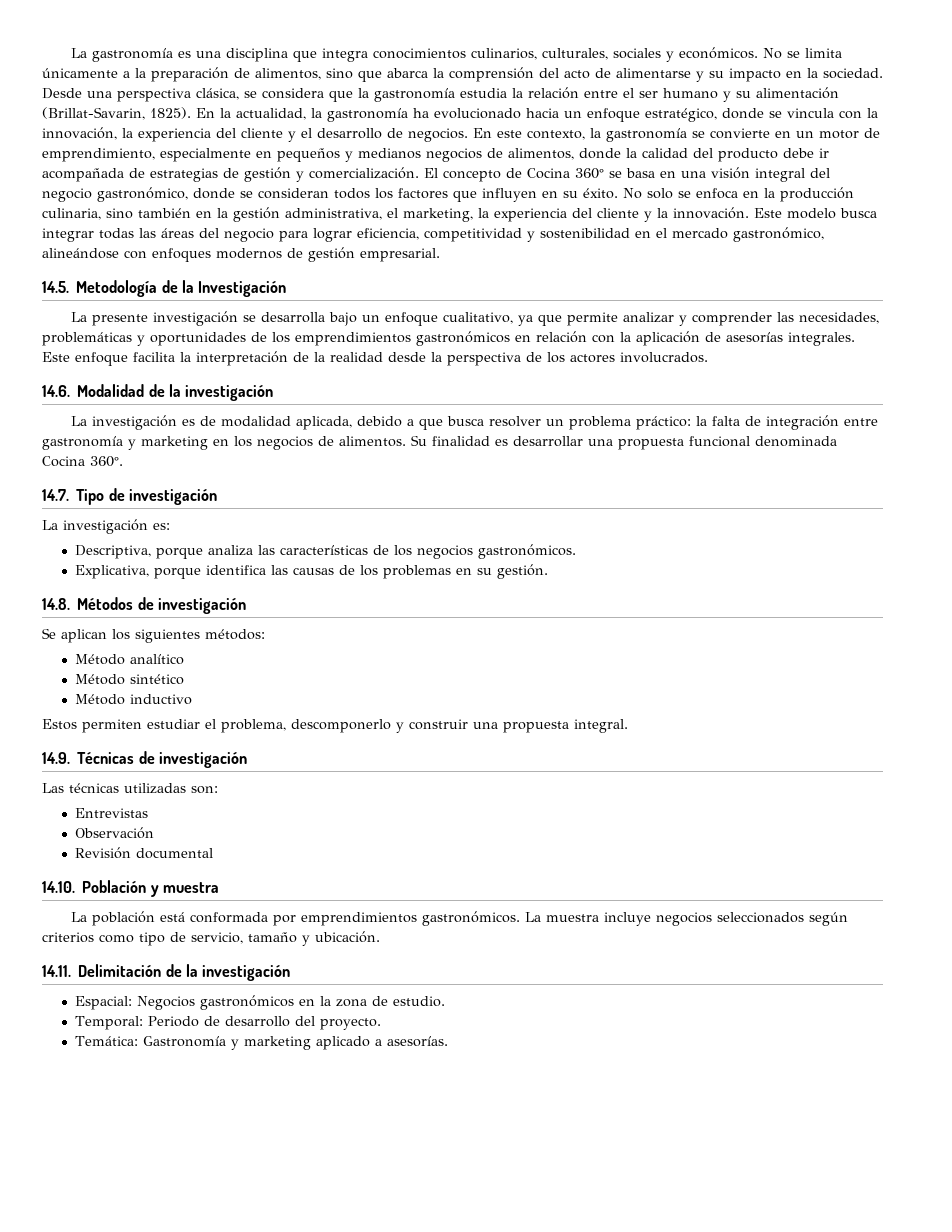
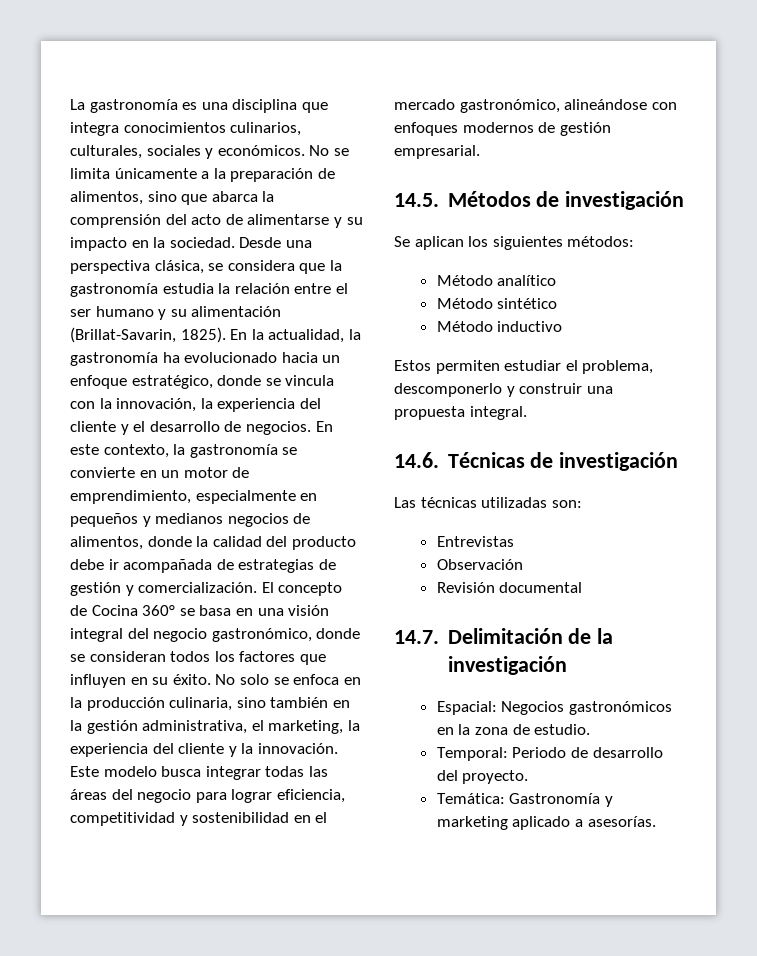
[76,280,287,297] [71,311,880,326] [42,331,855,346] [42,351,708,366] [42,384,274,401] [71,415,879,430] [42,435,837,450] [42,456,123,467] [42,488,217,505] [42,519,170,534] [75,544,577,559] [75,564,549,579] [42,598,70,610] Metodología de la Investigación // La presente investigación se desarrolla bajo un enfoque cualitativo, ya que permite analizar y comprender las necesidades, problemáticas y oportunidades de los emprendimientos gastronómicos en relación con la aplicación de asesorías integrales. Este enfoque facilita la interpretación de la realidad desde la perspectiva de los actores involucrados. // 14.6. Modalidad de la investigación // La investigación es de modalidad aplicada, debido a que busca resolver un problema práctico: la falta de integración entre gastronomía y marketing en los negocios de alimentos. Su finalidad es desarrollar una propuesta funcional denominada Cocina 360°. // 14.7. Tipo de investigación // La investigación es: // Descriptiva, porque analiza las características de los negocios gastronómicos. // Explicativa, porque identifica las causas de los problemas en su gestión. // 14.8. -> (439, 200) none
[42,752,70,764] 14.9. -> [394,452,439,468] 14.6.
[42,880,219,897] [71,911,849,926] [42,931,380,946] [42,965,71,977] 14.10. Población y muestra // La población está conformada por emprendimientos gastronómicos. La muestra incluye negocios seleccionados según criterios como tipo de servicio, tamaño y ubicación. // 14.11. -> [394,630,439,644] 14.7.

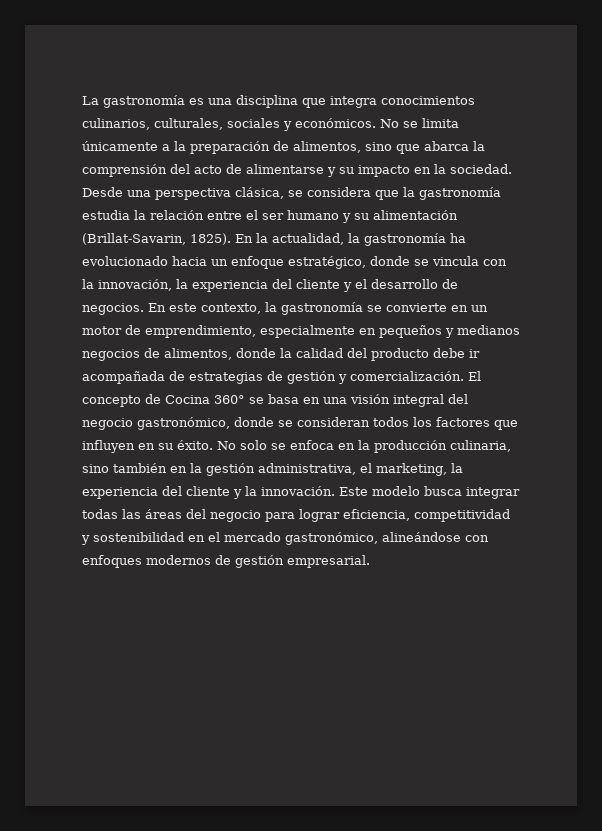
[394,191,685,210] [394,236,635,250] [436,275,557,286] [436,298,558,309] [436,321,563,332] [394,360,654,374] [394,383,613,397] [394,406,527,420] [394,452,679,471] [394,497,582,508] [436,536,514,547] [436,559,523,570] [436,582,583,593] [394,628,614,644] [447,656,567,675] [436,701,672,715] [436,724,591,735] [436,747,663,761] [436,770,529,784] [436,793,613,807] [436,816,656,830] // 14.5. Métodos de investigación // Se aplican los siguientes métodos: // Método analítico // Método sintético // Método inductivo // Estos permiten estudiar el problema, descomponerlo y construir una propuesta integral. // 14.6. Técnicas de investigación // Las técnicas utilizadas son: // Entrevistas // Observación // Revisión documental // 14.7. Delimitación de la investigación // Espacial: Negocios gastronómicos en la zona de estudio. // Temporal: Periodo de desarrollo del proyecto. // Temática: Gastronomía y marketing aplicado a asesorías. -> (370, 561) none

